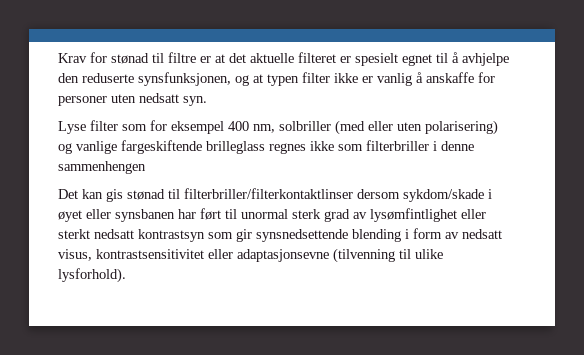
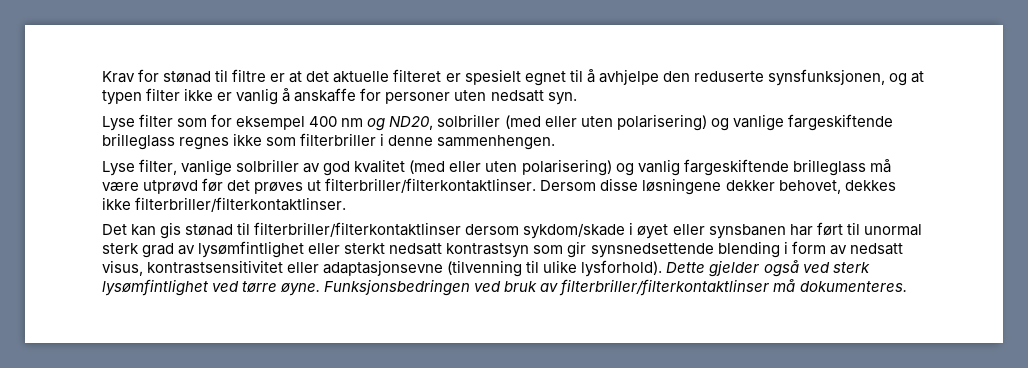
[253,124,275,133] nm, -> [341,116,434,131] nm og ND20,
[58,161,146,174] sammenhengen -> [437,135,556,150] [102,159,891,176] [102,178,896,195] [102,197,347,212] sammenhengen. // Lyse filter, vanlige solbriller av god kvalitet (med eller uten polarisering) og vanlig fargeskiftende brilleglass må være utprøvd før det prøves ut filterbriller/filterkontaktlinser. Dersom disse løsningene dekker behovet, dekkes ikke filterbriller/filterkontaktlinser.
(126, 275) none -> [666,260,870,277] [102,279,907,296] Dette gjelder også ved sterk lysømfintlighet ved tørre øyne. Funksjonsbedringen ved bruk av filterbriller/filterkontaktlinser må dokumenteres.

